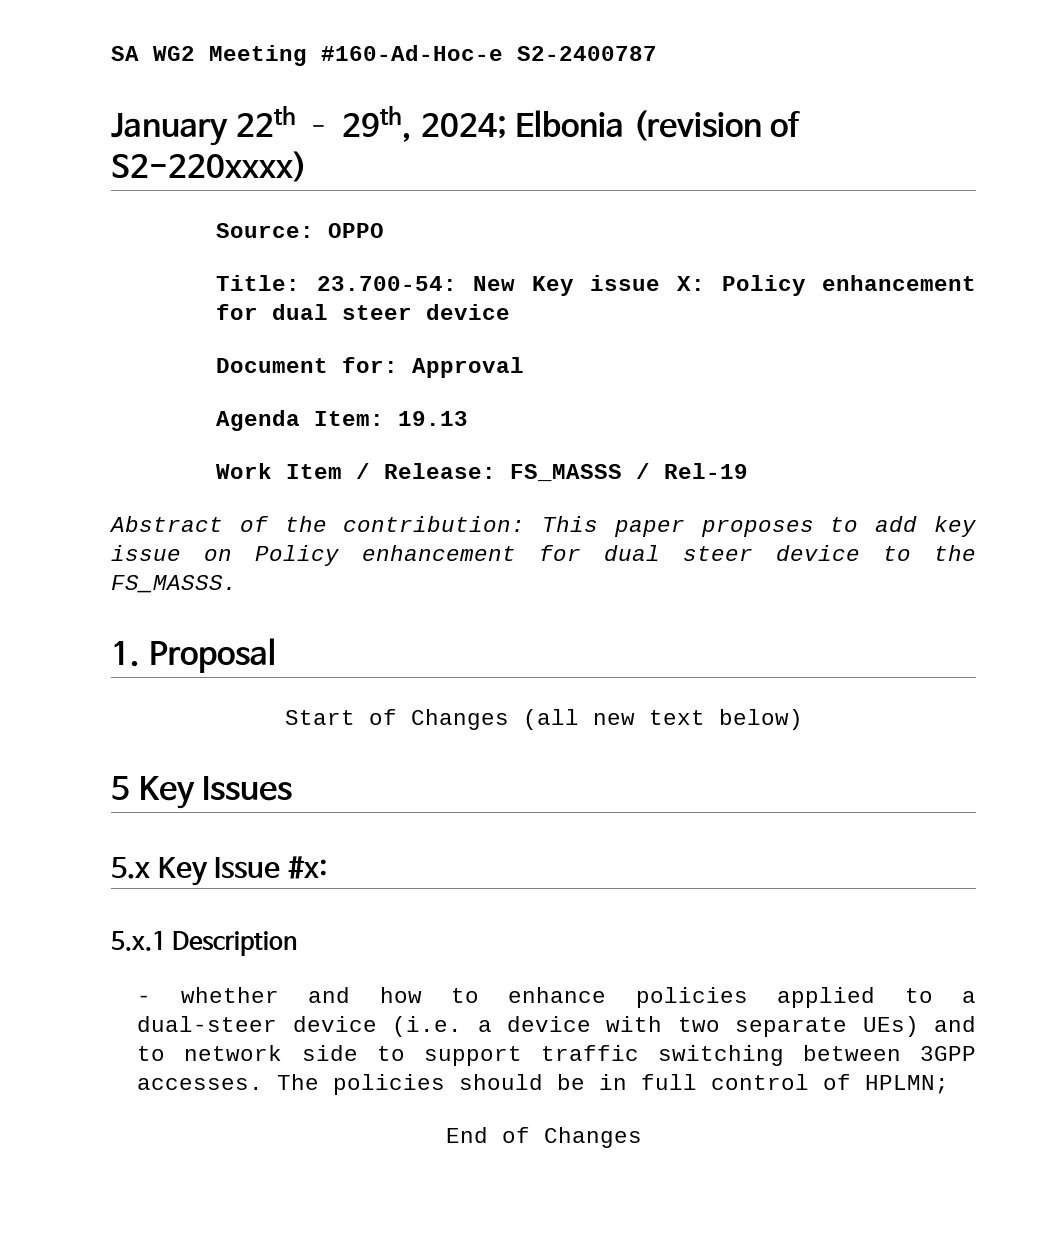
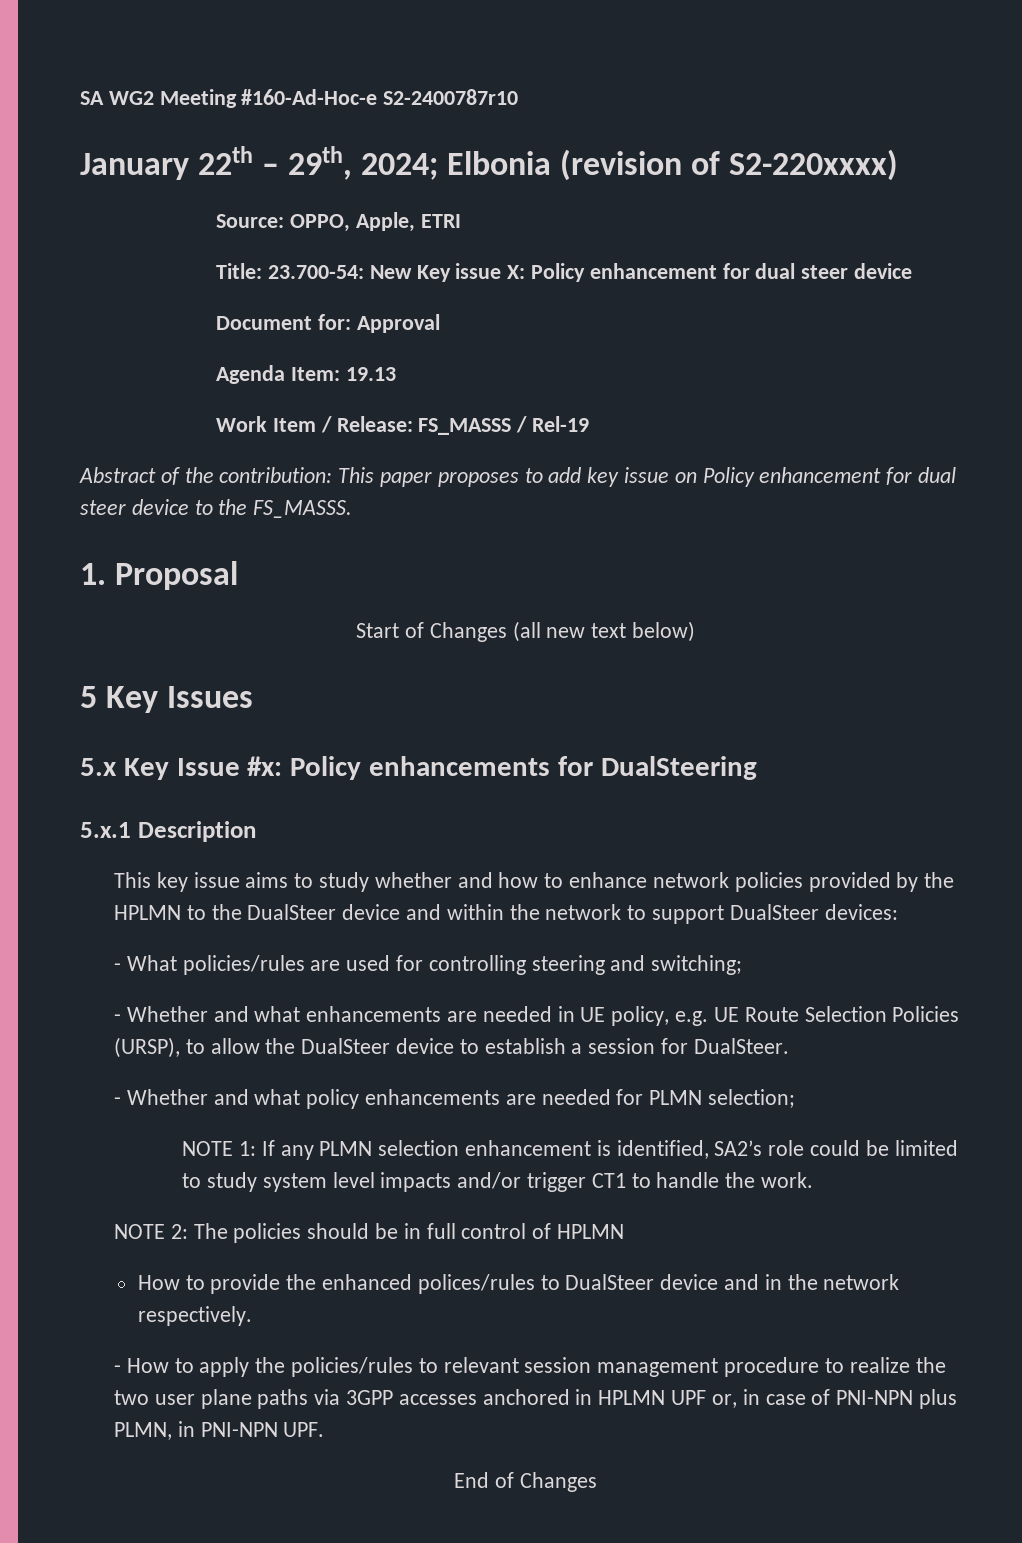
[517,46,657,61] S2-2400787 -> [383,89,519,105] S2-2400787r10
[328,223,385,238] OPPO -> [289,212,461,232] OPPO, Apple, ETRI
[111,931,298,956] [137,995,152,1003] // 5.x.1 Description // - -> [290,756,757,780] [80,821,256,842] [114,872,370,892] Policy enhancements for DualSteering // 5.x.1 Description // This key issue aims to study
[635,987,977,1008] [137,1016,977,1037] [137,1045,976,1066] [137,1078,264,1090] policies applied to a dual-steer device (i.e. a device with two separate UEs) and to network side to support traffic switching between 3GPP accesses. -> [652,872,955,892] [114,904,898,924] [114,955,743,975] [114,1006,960,1026] [114,1037,789,1058] [114,1089,796,1109] [182,1140,958,1160] [182,1172,813,1192] [114,1224,188,1239] network policies provided by the HPLMN to the DualSteer device and within the network to support DualSteer devices: // - What policies/rules are used for controlling steering and switching; // - Whether and what enhancements are needed in UE policy, e.g. UE Route Selection Policies (URSP), to allow the DualSteer device to establish a session for DualSteer. // - Whether and what policy enhancements are needed for PLMN selection; // NOTE 1: If any PLMN selection enhancement is identified, SA2’s role could be limited to study system level impacts and/or trigger CT1 to handle the work. // NOTE 2:
[865,1075,950,1094] HPLMN; -> [557,1224,625,1239] [137,1274,900,1294] [137,1306,252,1326] [114,1357,946,1377] [114,1389,957,1409] [114,1421,325,1440] HPLMN // How to provide the enhanced polices/rules to DualSteer device and in the network respectively. // - How to apply the policies/rules to relevant session management procedure to realize the two user plane paths via 3GPP accesses anchored in HPLMN UPF or, in case of PNI-NPN plus PLMN, in PNI-NPN UPF.

